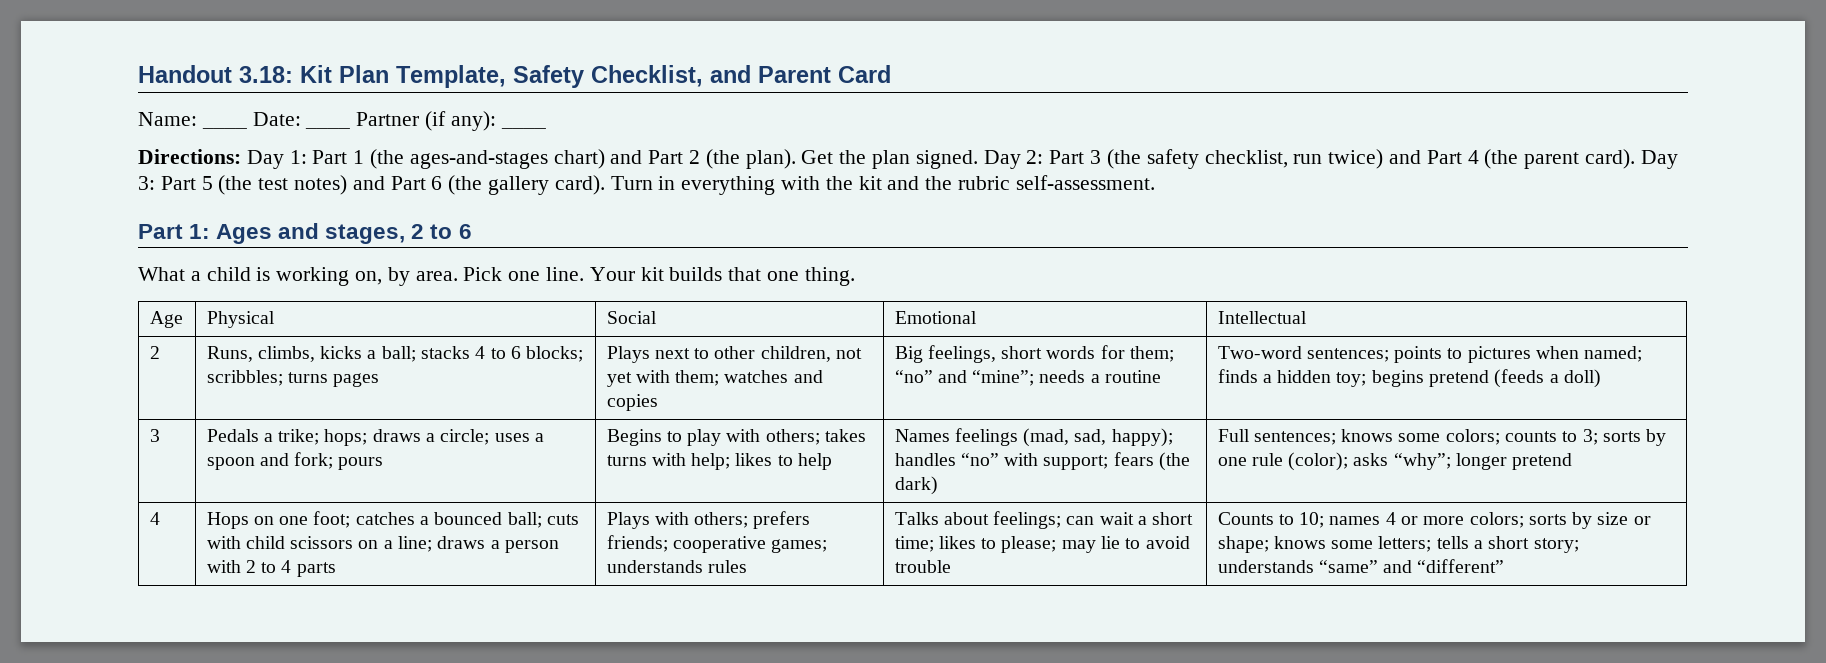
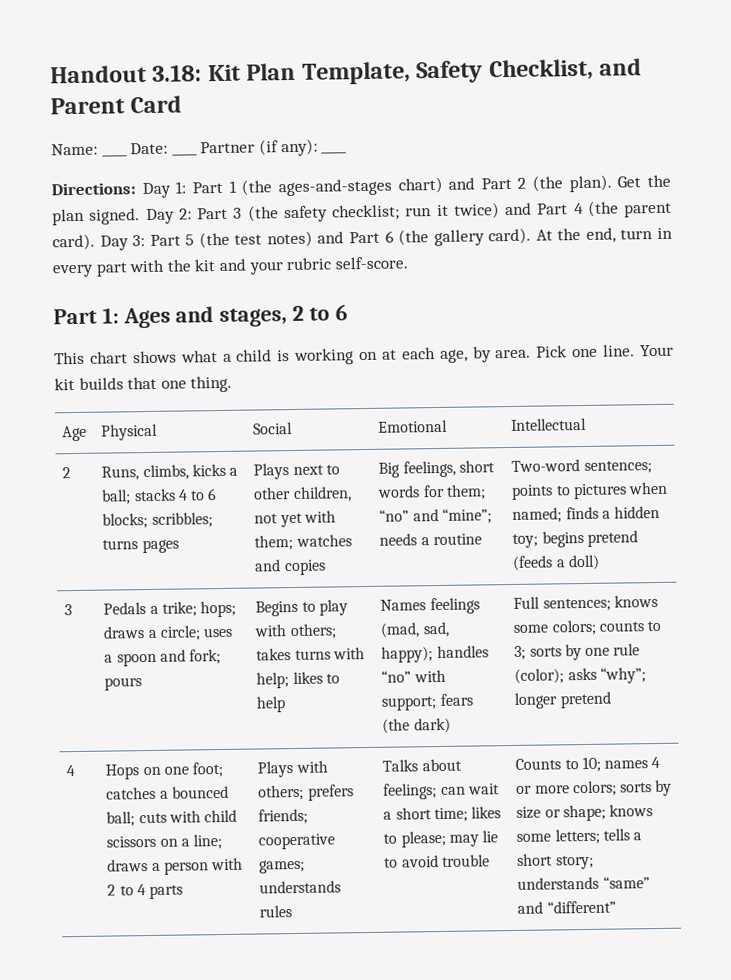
[1204,150,1323,168] checklist, run -> [332,204,449,221] checklist; run it
[610,176,776,195] Turn in everything -> [535,227,673,243] [52,262,128,278] At the end, turn in every part
[925,175,1155,190] the rubric self-assessment. -> [248,256,408,275] your rubric self-score.
[138,267,383,286] What a child is working on, -> [54,347,468,365] This chart shows what a child is working on at each age,

